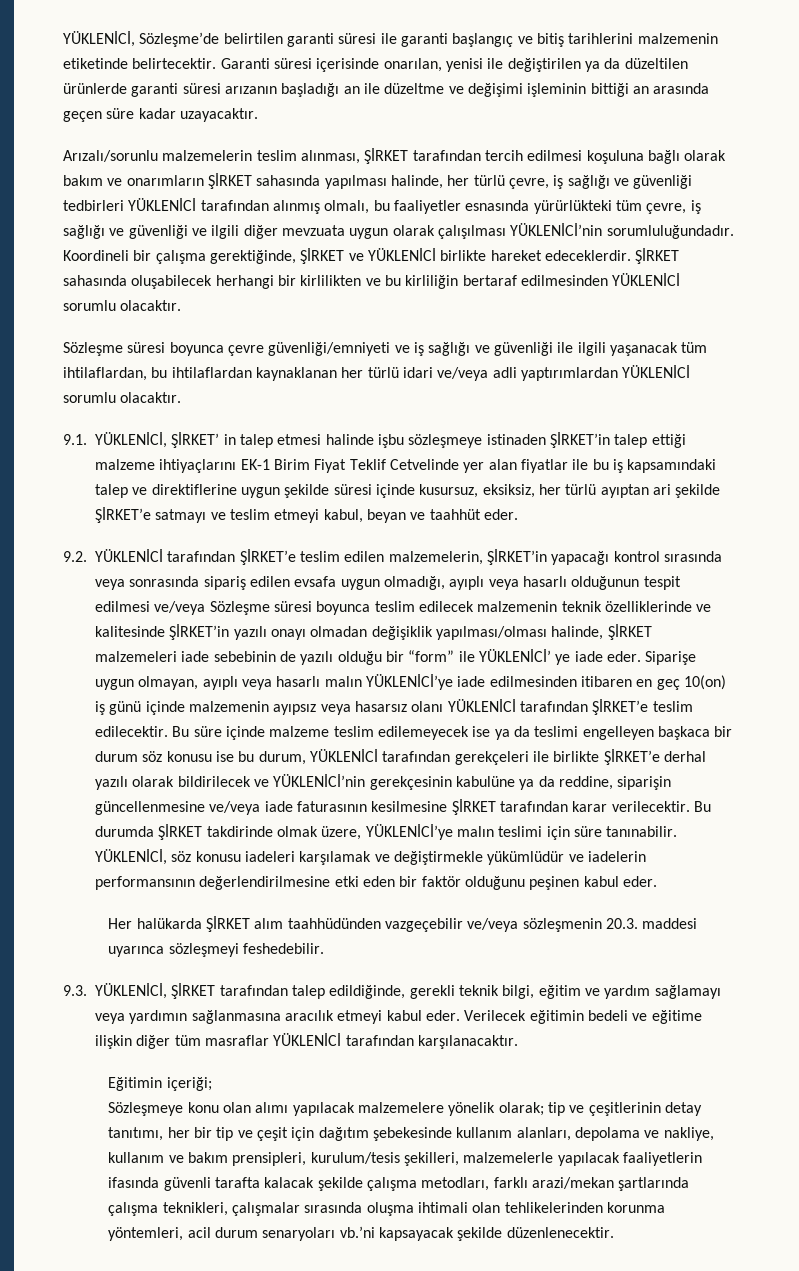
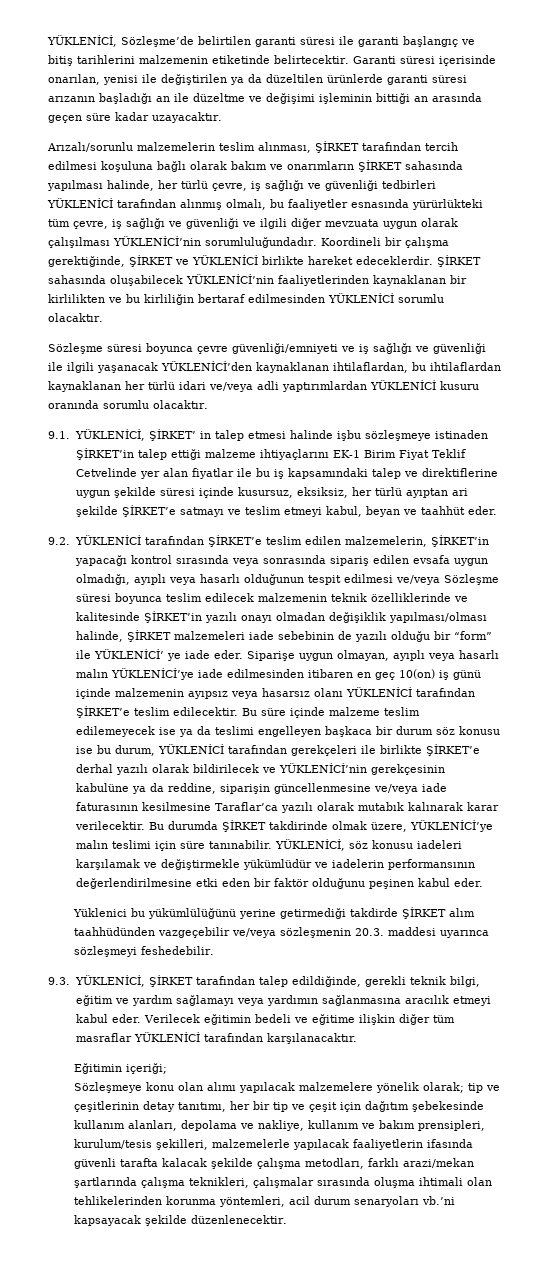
[215,275,274,289] herhangi -> [186,274,446,286] YÜKLENİCİ’nin faaliyetlerinden kaynaklanan
[681,342,708,353] tüm -> [161,361,329,373] YÜKLENİCİ’den kaynaklanan
(691, 371) none -> [440,381,479,390] [48,400,99,409] kusuru oranında
[451,799,568,815] ŞİRKET tarafından -> [214,802,463,813] Taraflar’ca yazılı olarak mutabık kalınarak
[108,918,202,929] Her halükarda -> [72,908,398,919] Yüklenici bu yükümlülüğünü yerine getirmediği takdirde

